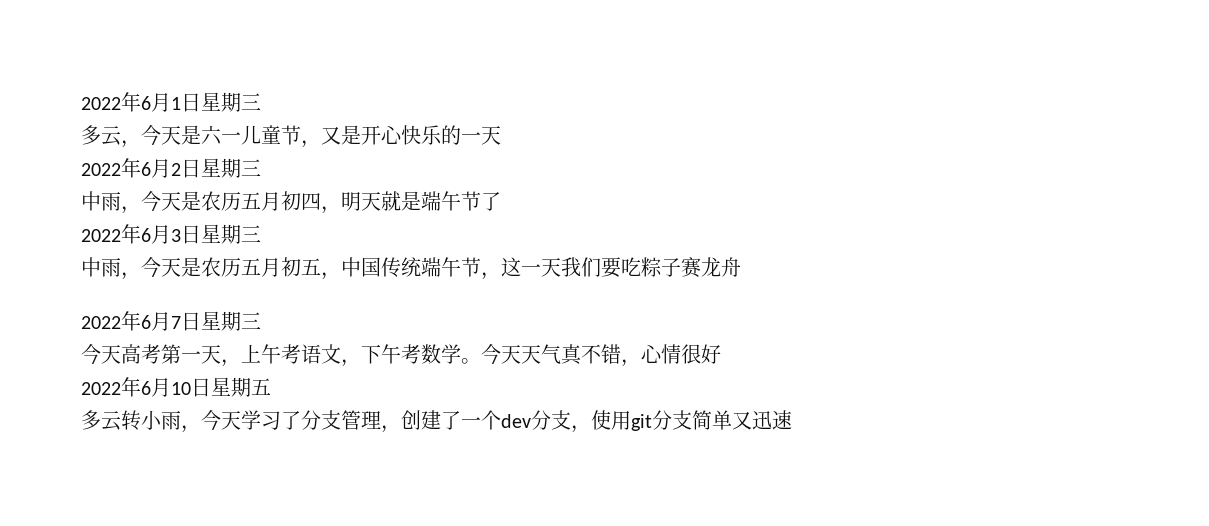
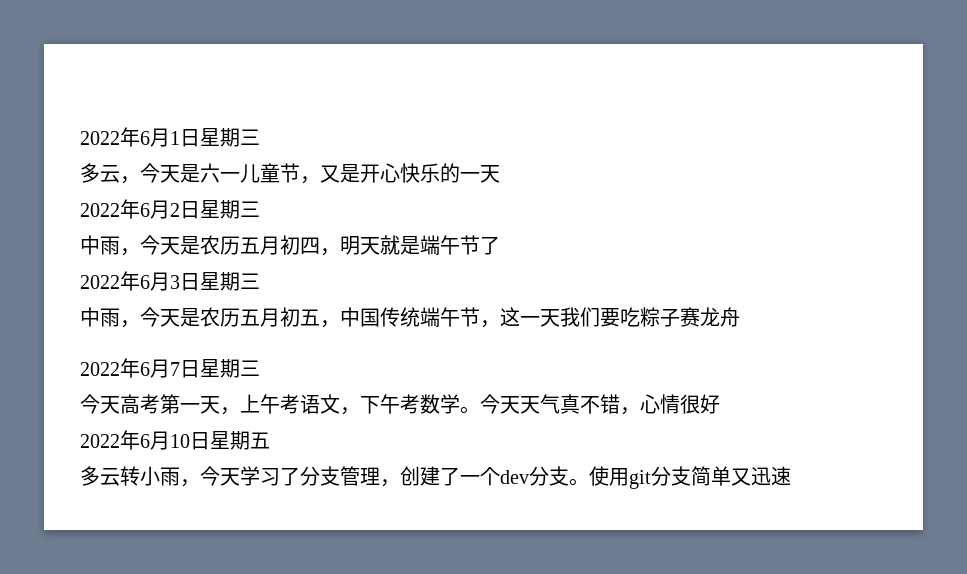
[571,425,591,433] ， -> [569,478,589,486] 。

